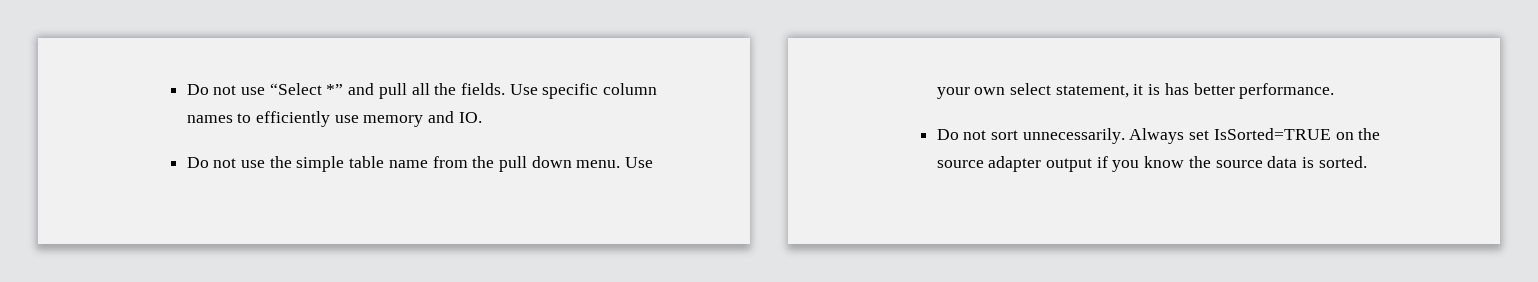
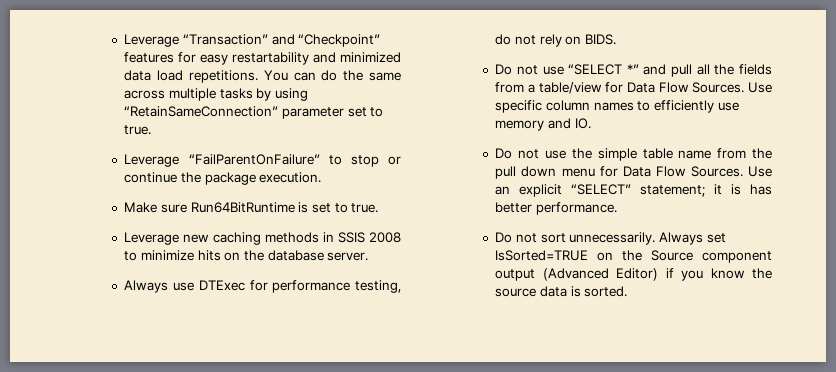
[186,83,322,95] Do not use “Select -> [124,34,381,47] [124,52,402,65] [124,70,402,83] [124,88,308,101] [124,106,384,119] [124,125,152,135] [124,154,401,167] [124,172,322,185] [124,202,379,213] [124,232,401,245] [124,250,369,261] [124,280,401,293] [495,34,616,47] [495,64,623,75] Leverage “Transaction” and “Checkpoint” features for easy restartability and minimized data load repetitions. You can do the same across multiple tasks by using “RetainSameConnection” parameter set to true. // Leverage “FailParentOnFailure” to stop or continue the package execution. // Make sure Run64BitRuntime is set to true. // Leverage new caching methods in SSIS 2008 to minimize hits on the database server. // Always use DTExec for performance testing, do not rely on BIDS. // Do not use “SELECT
[461,83,506,95] fields. -> [739,64,772,75] [495,82,745,94] fields from a table/view for Data Flow Sources.
[576,157,654,168] [936,83,1129,99] menu. Use your own select statement, -> [561,166,772,177] [495,184,706,197] menu for Data Flow Sources. Use an explicit “SELECT” statement;
[936,156,1092,172] source adapter output -> [651,250,772,263] [495,268,659,281] Source component output (Advanced Editor)

